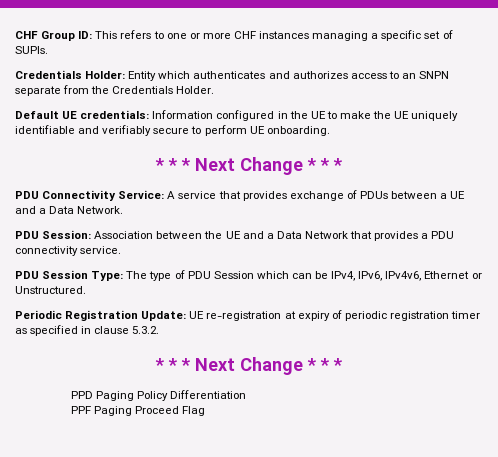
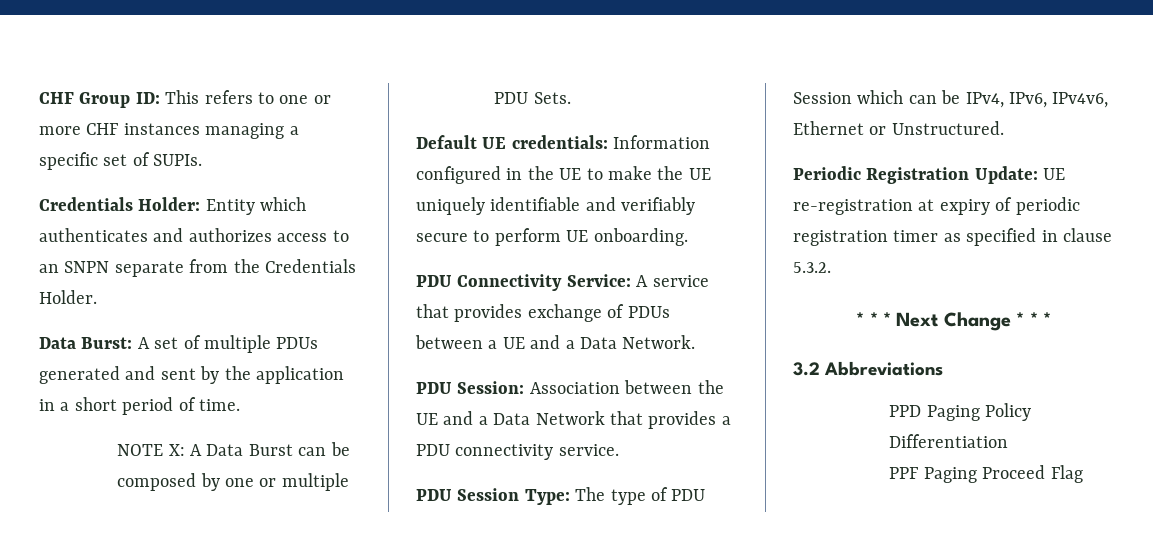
(215, 90) none -> [39,335,319,353] [39,366,344,384] [39,397,240,415] [117,442,350,456] [117,473,349,491] [494,92,571,104] // Data Burst: A set of multiple PDUs generated and sent by the application in a short period of time. // NOTE X: A Data Burst can be composed by one or multiple PDU Sets.
[155,157,342,175] // * * * Next Change * * * -> (688, 237) none
(342, 364) none -> [793,361,944,376] // 3.2 Abbreviations

